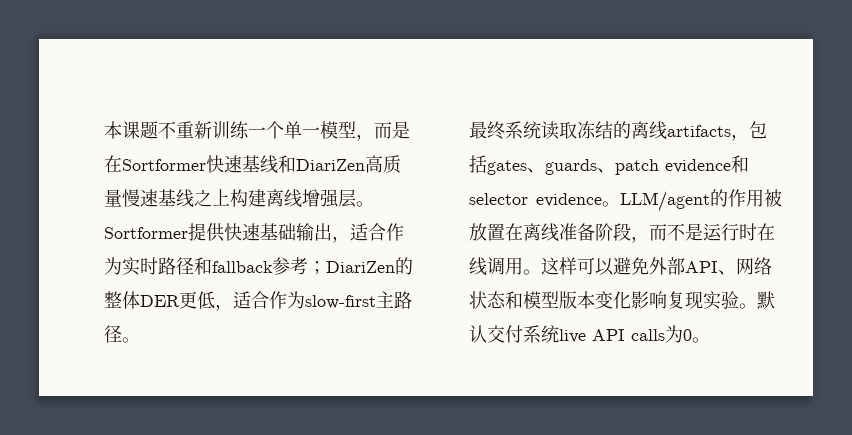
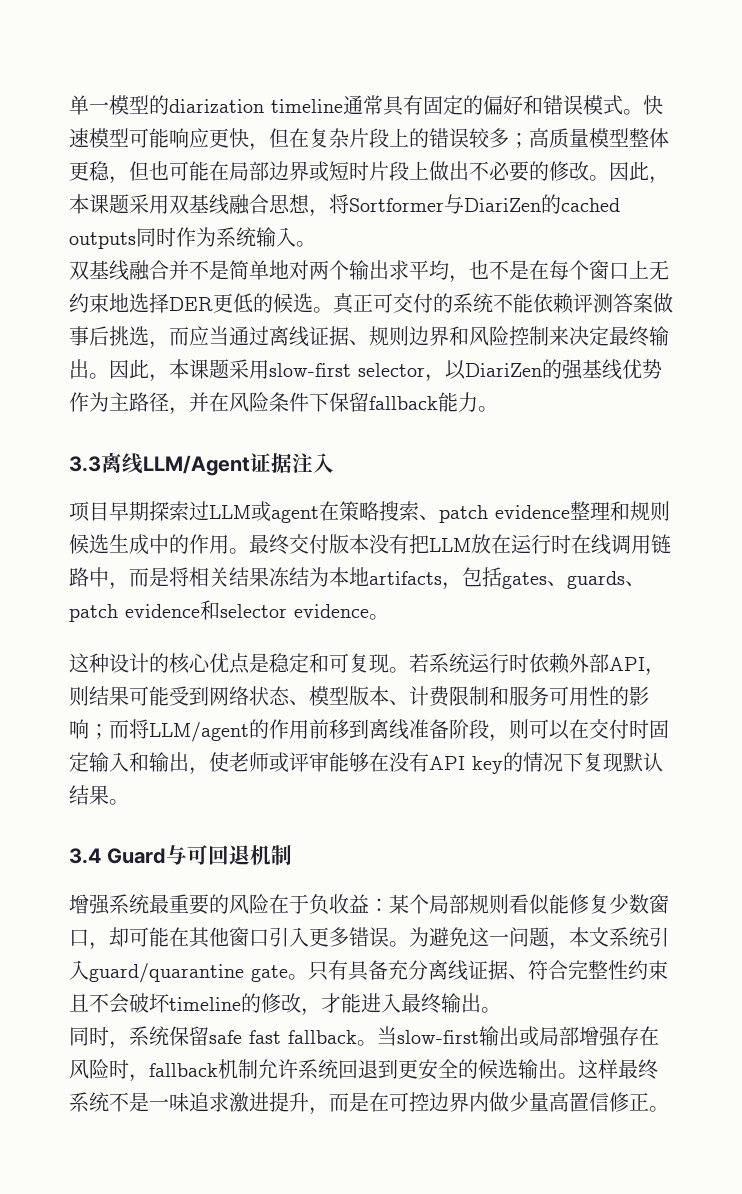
[104,121,410,141] [104,155,401,174] [104,189,374,208] [104,223,404,243] [104,257,413,276] [104,291,412,311] [104,325,140,343] [469,121,667,140] 本课题不重新训练一个单一模型，而是在Sortformer快速基线和DiariZen高质量慢速基线之上构建离线增强层。Sortformer提供快速基础输出，适合作为实时路径和fallback参考；DiariZen的整体DER更低，适合作为slow-first主路径。 // 最终系统读取冻结的离线 -> [69,95,663,116] [69,128,669,151] [69,161,669,184] [69,194,620,217] [69,227,316,249] [69,260,669,283] [69,293,673,314] [69,326,669,349] [69,359,662,382] [69,392,498,415] [69,452,334,476] [69,501,670,523] [69,534,671,555] [69,567,369,590] 单一模型的diarization timeline通常具有固定的偏好和错误模式。快速模型可能响应更快，但在复杂片段上的错误较多；高质量模型整体更稳，但也可能在局部边界或短时片段上做出不必要的修改。因此，本课题采用双基线融合思想，将Sortformer与DiariZen的cached outputs同时作为系统输入。 // 双基线融合并不是简单地对两个输出求平均，也不是在每个窗口上无约束地选择DER更低的候选。真正可交付的系统不能依赖评测答案做事后挑选，而应当通过离线证据、规则边界和风险控制来决定最终输出。因此，本课题采用slow-first selector，以DiariZen的强基线优势作为主路径，并在风险条件下保留fallback能力。 // 3.3离线LLM/Agent证据注入 // 项目早期探索过LLM或agent在策略搜索、patch evidence整理和规则候选生成中的作用。最终交付版本没有把LLM放在运行时在线调用链路中，而是将相关结果冻结为本地
(620, 204) none -> [69,653,665,676] [69,686,649,707] [69,719,149,739] // 这种设计的核心优点是稳定和可复现。若系统运行时依赖外部API，则结果可能受到网络状态、模型版本、计费限制和服务可用性的影响；而将
[764,189,782,207] [469,223,523,241] 被放置在 -> [309,719,369,739] 前移到
[649,223,775,241] [469,257,772,276] [469,291,775,310] [469,325,692,343] 而不是运行时在线调用。这样可以避免外部API、网络状态和模型版本变化影响复现实验。默认交付系统live API calls为0 -> [509,719,669,740] [69,752,663,775] [69,785,129,805] [69,845,292,865] [69,894,669,915] [69,927,669,950] [69,960,668,983] [69,993,501,1016] [69,1026,659,1049] [69,1059,658,1082] [69,1092,649,1115] 则可以在交付时固定输入和输出，使老师或评审能够在没有API key的情况下复现默认结果。 // 3.4 Guard与可回退机制 // 增强系统最重要的风险在于负收益：某个局部规则看似能修复少数窗口，却可能在其他窗口引入更多错误。为避免这一问题，本文系统引入guard/quarantine gate。只有具备充分离线证据、符合完整性约束且不会破坏timeline的修改，才能进入最终输出。 // 同时，系统保留safe fast fallback。当slow-first输出或局部增强存在风险时，fallback机制允许系统回退到更安全的候选输出。这样最终系统不是一味追求激进提升，而是在可控边界内做少量高置信修正

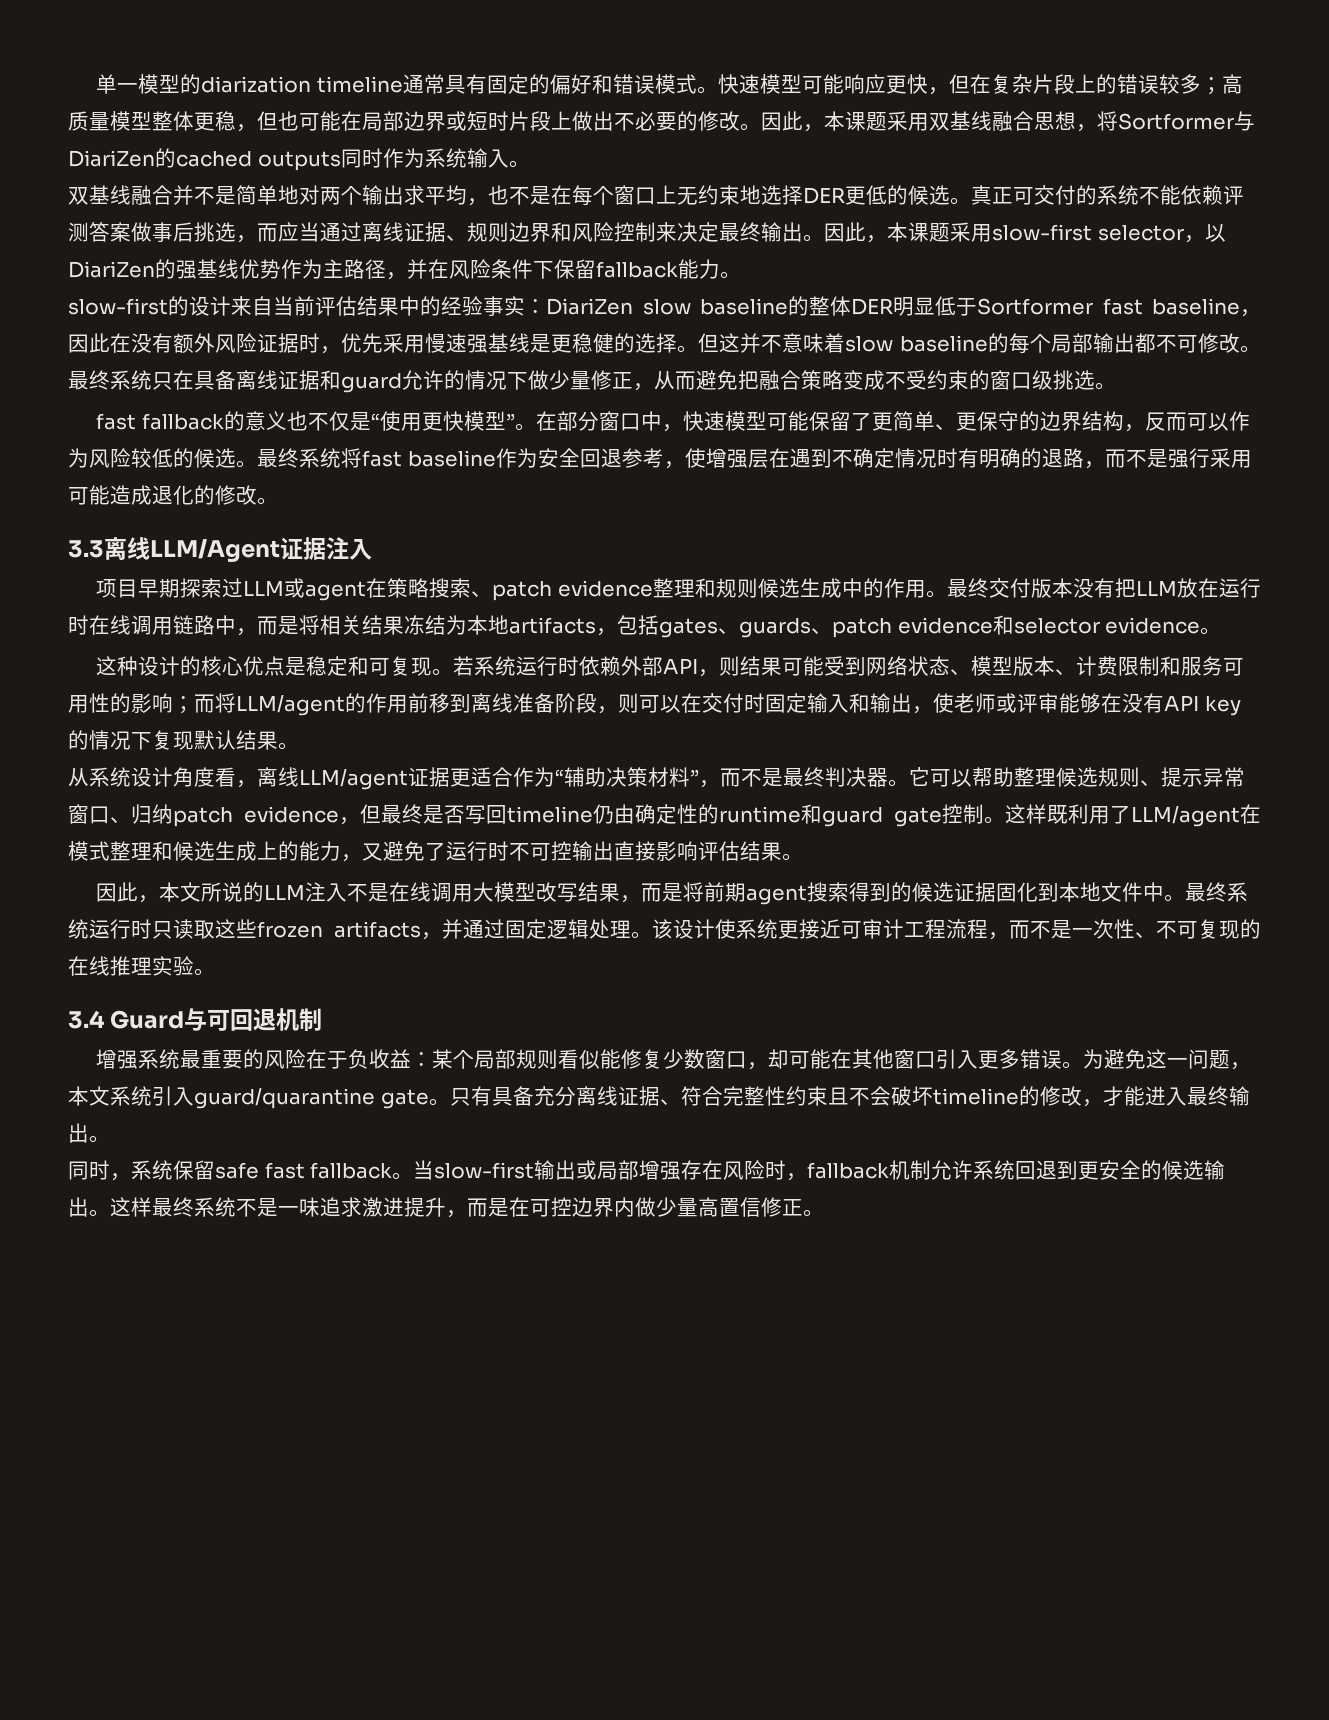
(498, 409) none -> [68,296,1261,317] [68,333,1261,354] [68,370,1116,393] [96,411,1250,432] [68,448,1252,469] [68,485,278,505] // slow-first的设计来自当前评估结果中的经验事实：DiariZen slow baseline的整体DER明显低于Sortformer fast baseline，因此在没有额外风险证据时，优先采用慢速强基线是更稳健的选择。但这并不意味着slow baseline的每个局部输出都不可修改。最终系统只在具备离线证据和guard允许的情况下做少量修正，从而避免把融合策略变成不受约束的窗口级挑选。 // fast fallback的意义也不仅是“使用更快模型”。在部分窗口中，快速模型可能保留了更简单、更保守的边界结构，反而可以作为风险较低的候选。最终系统将fast baseline作为安全回退参考，使增强层在遇到不确定情况时有明确的退路，而不是强行采用可能造成退化的修改。
(129, 802) none -> [68,767,1245,790] [68,804,1261,827] [68,841,803,862] [96,882,1249,905] [68,919,1261,940] [68,956,215,976] // 从系统设计角度看，离线LLM/agent证据更适合作为“辅助决策材料”，而不是最终判决器。它可以帮助整理候选规则、提示异常窗口、归纳patch evidence，但最终是否写回timeline仍由确定性的runtime和guard gate控制。这样既利用了LLM/agent在模式整理和候选生成上的能力，又避免了运行时不可控输出直接影响评估结果。 // 因此，本文所说的LLM注入不是在线调用大模型改写结果，而是将前期agent搜索得到的候选证据固化到本地文件中。最终系统运行时只读取这些frozen artifacts，并通过固定逻辑处理。该设计使系统更接近可审计工程流程，而不是一次性、不可复现的在线推理实验。

